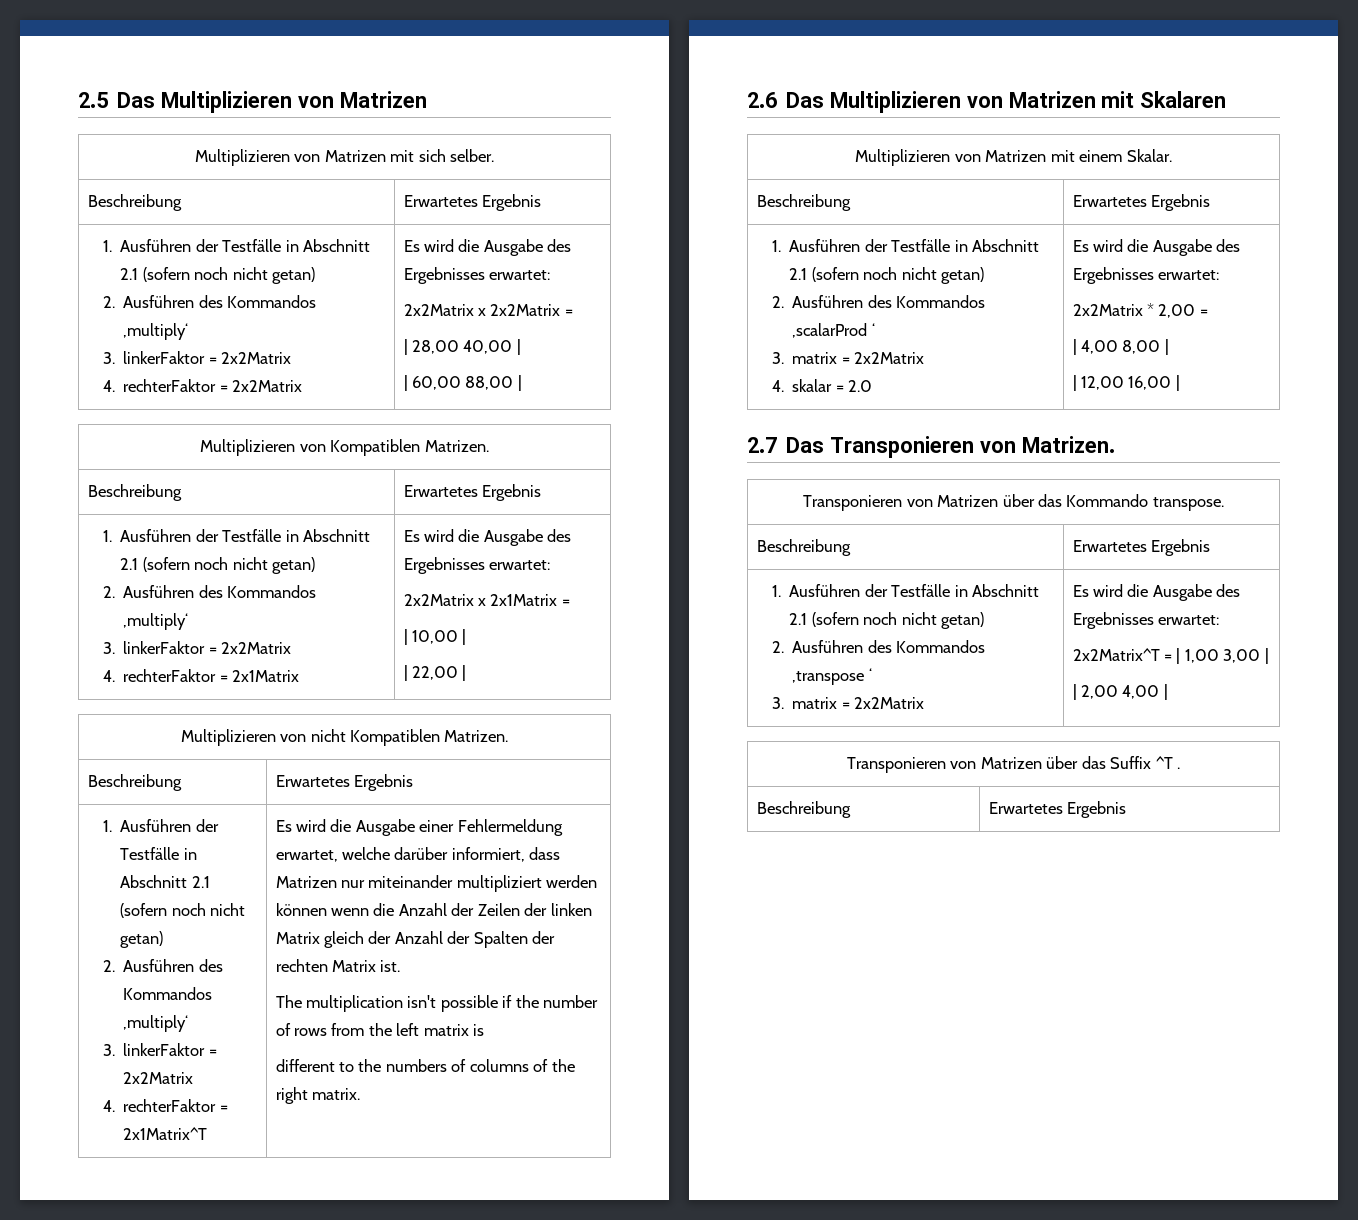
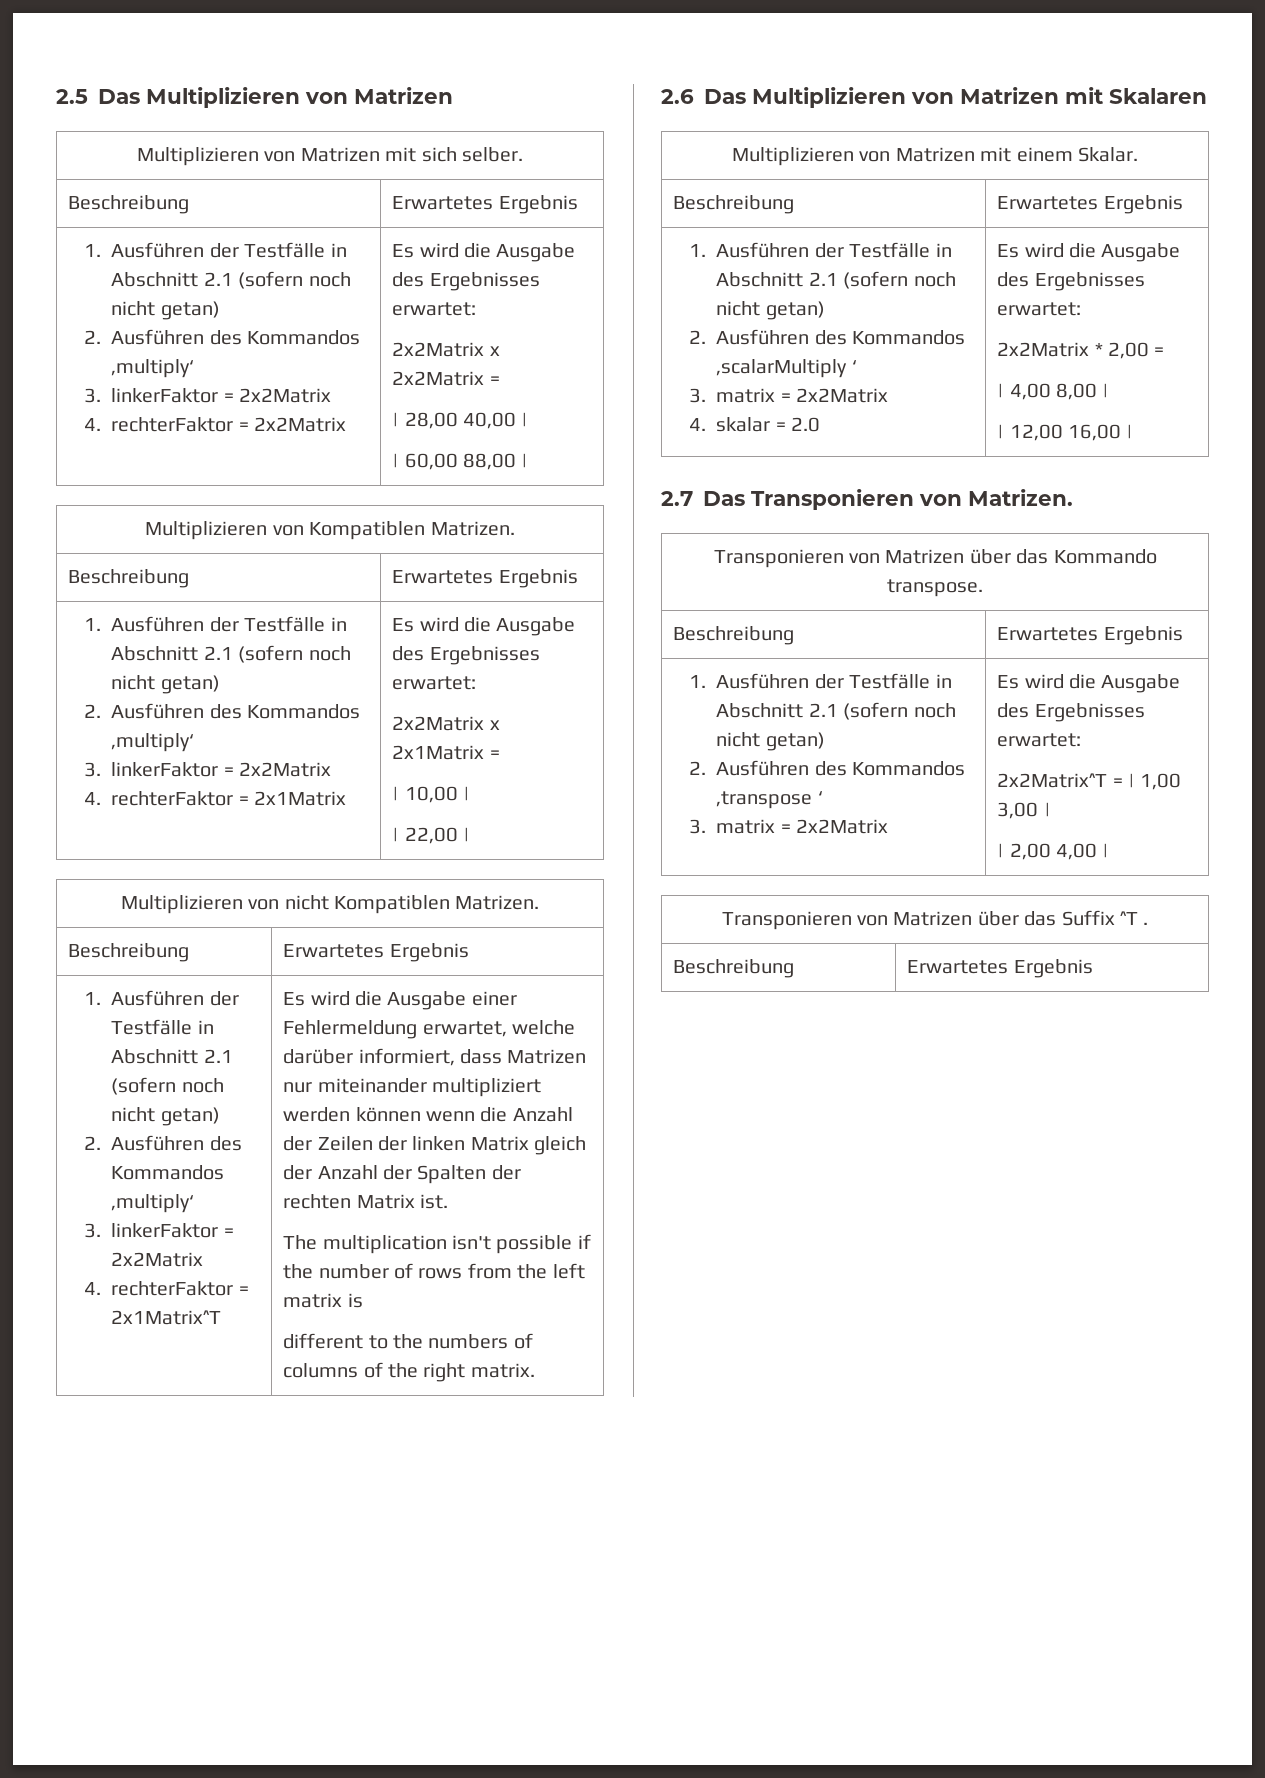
[792,323,868,338] ‚scalarProd -> [716,359,848,378] ‚scalarMultiply

